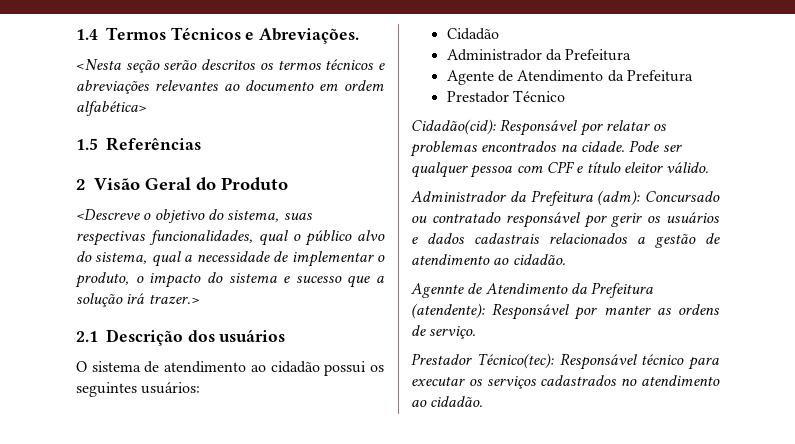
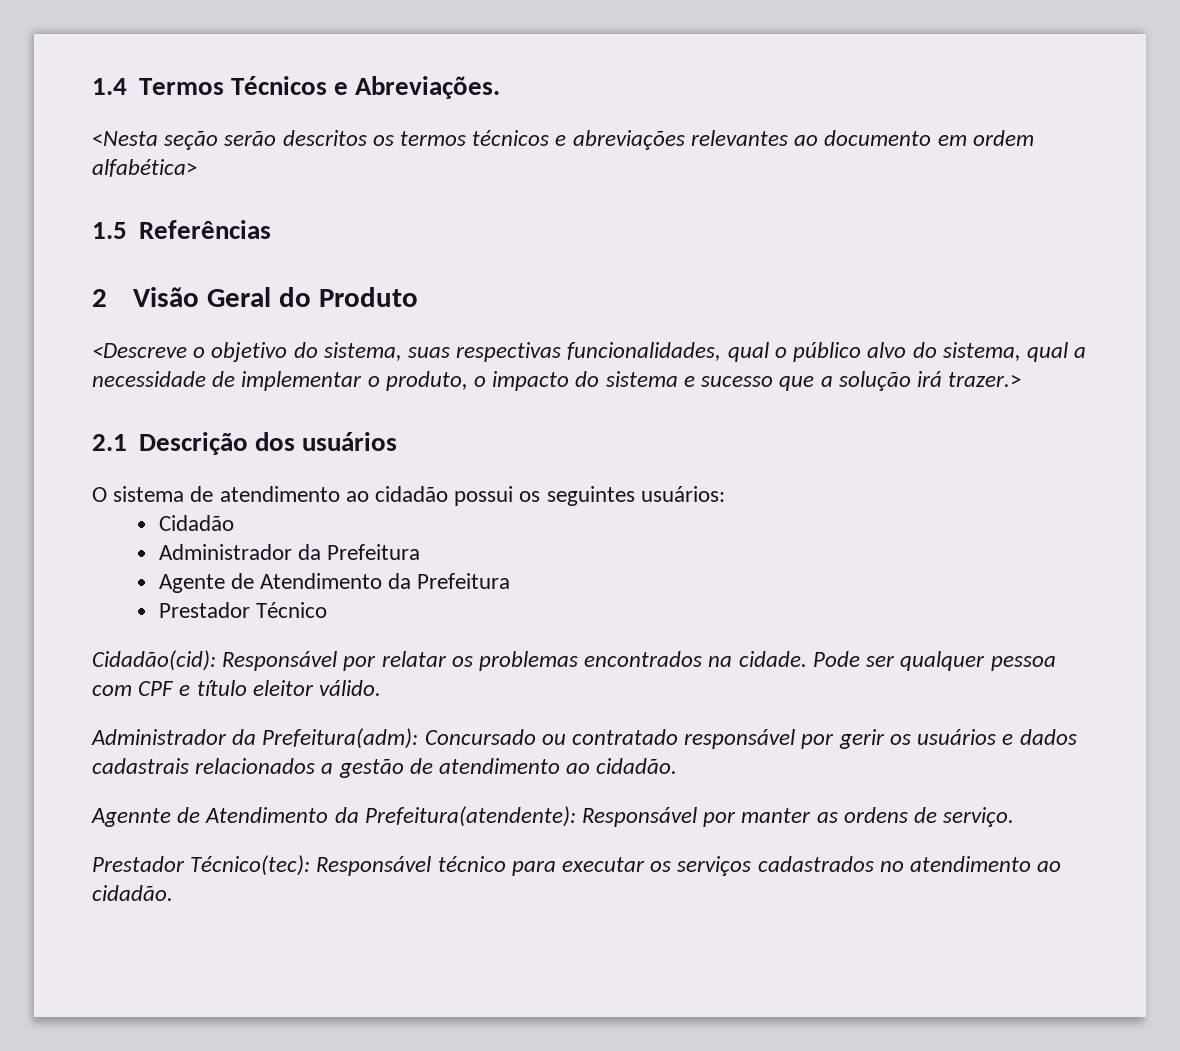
[530,190,641,206] Prefeitura (adm): -> [262,728,419,749] Prefeitura(adm):
[591,282,654,298] [411,303,485,319] Prefeitura (atendente): -> [364,806,576,827] Prefeitura(atendente):

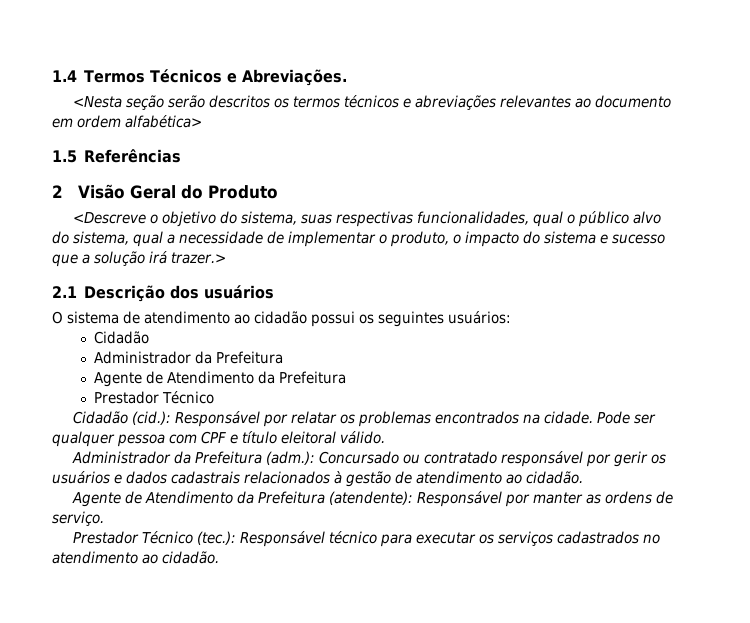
[92,650,216,671] Cidadão(cid): -> [73,411,172,425] Cidadão (cid.):
[252,680,314,696] eleitor -> [281,431,336,444] eleitoral
[262,728,419,749] Prefeitura(adm): -> [195,451,316,465] Prefeitura (adm.):
[321,763,334,774] a -> [334,471,342,484] à
[91,806,576,827] Agennte de Atendimento da Prefeitura(atendente): -> [72,491,414,507] Agente de Atendimento da Prefeitura (atendente):
[190,855,311,876] Técnico(tec): -> [142,531,237,545] Técnico (tec.):

